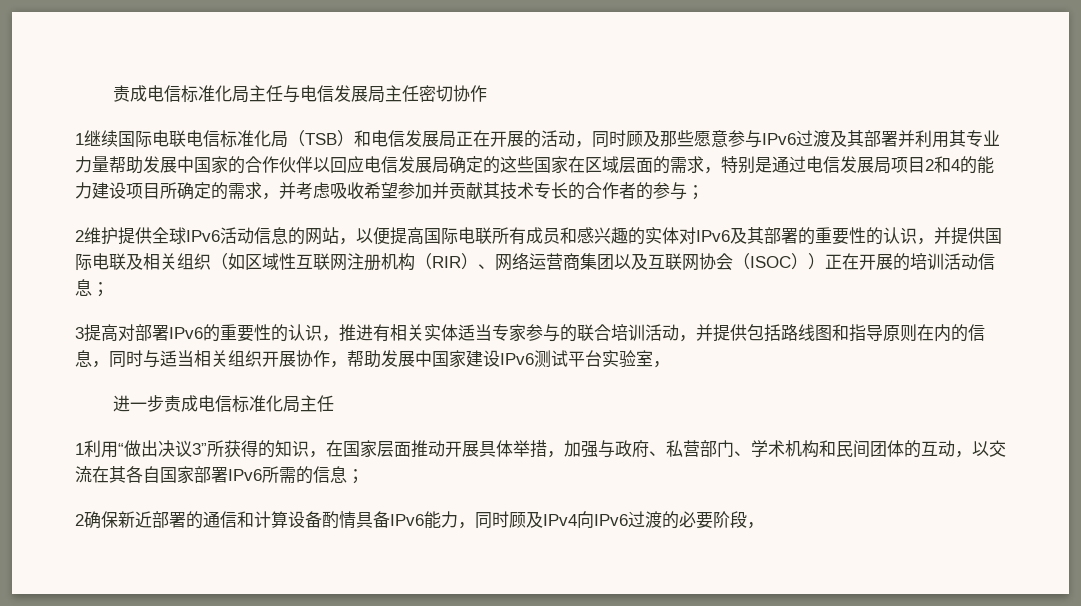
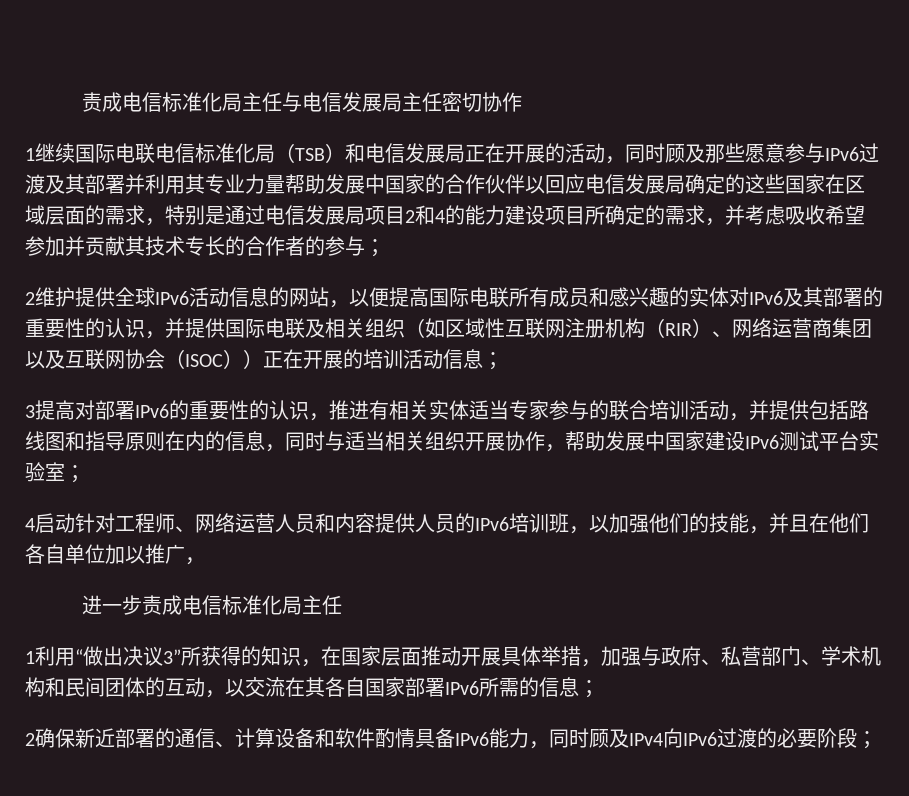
(653, 358) none -> [65,465,85,483] [25,513,869,534] [25,544,185,564] ； // 4启动针对工程师、网络运营人员和内容提供人员的IPv6培训班，以加强他们的技能，并且在他们各自单位加以推广
[237,511,254,528] 和 -> [215,741,235,747] 、
(322, 519) none -> [315,728,375,748] 和软件
[747,522,764,529] ， -> [857,731,877,749] ；

